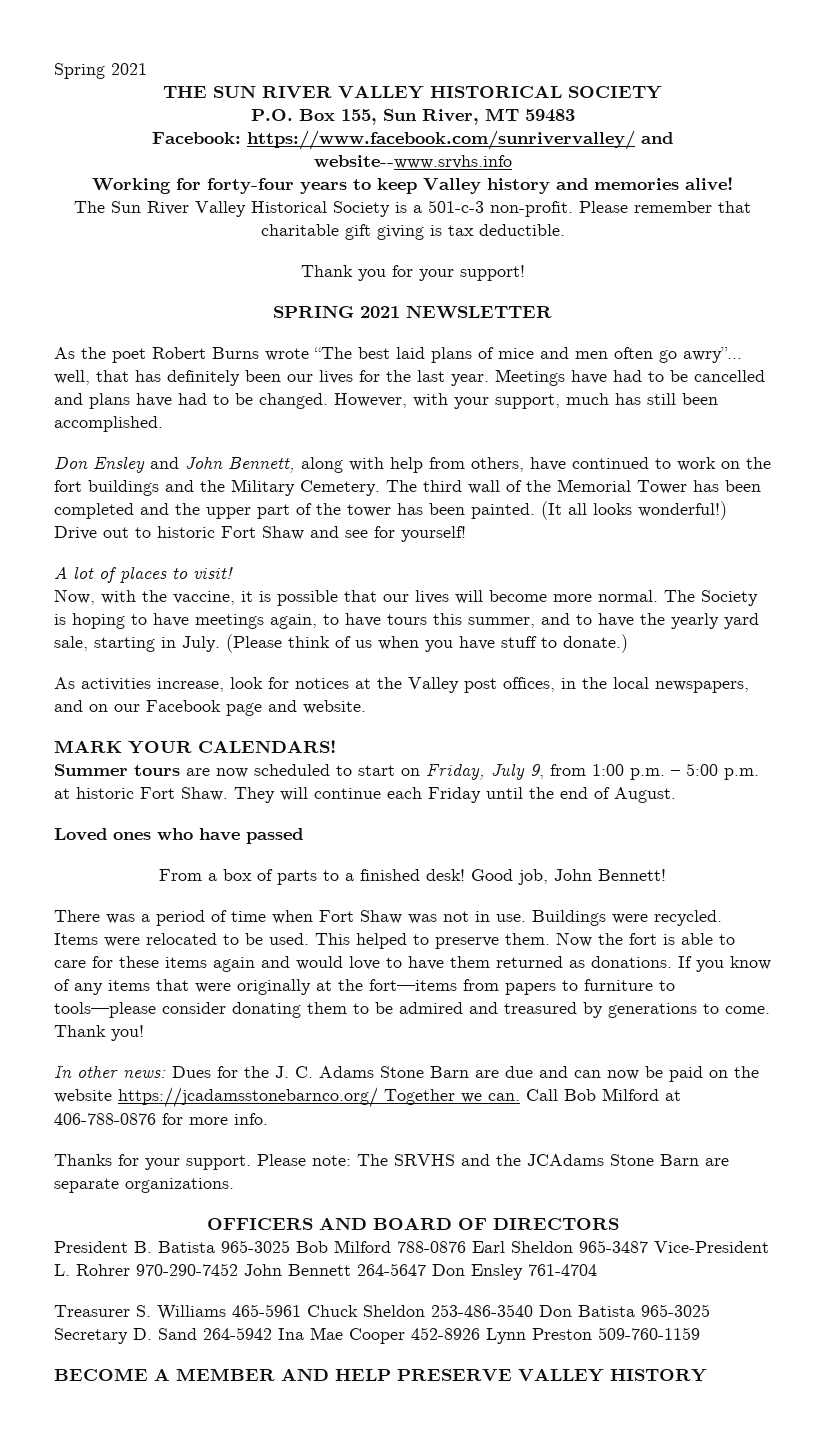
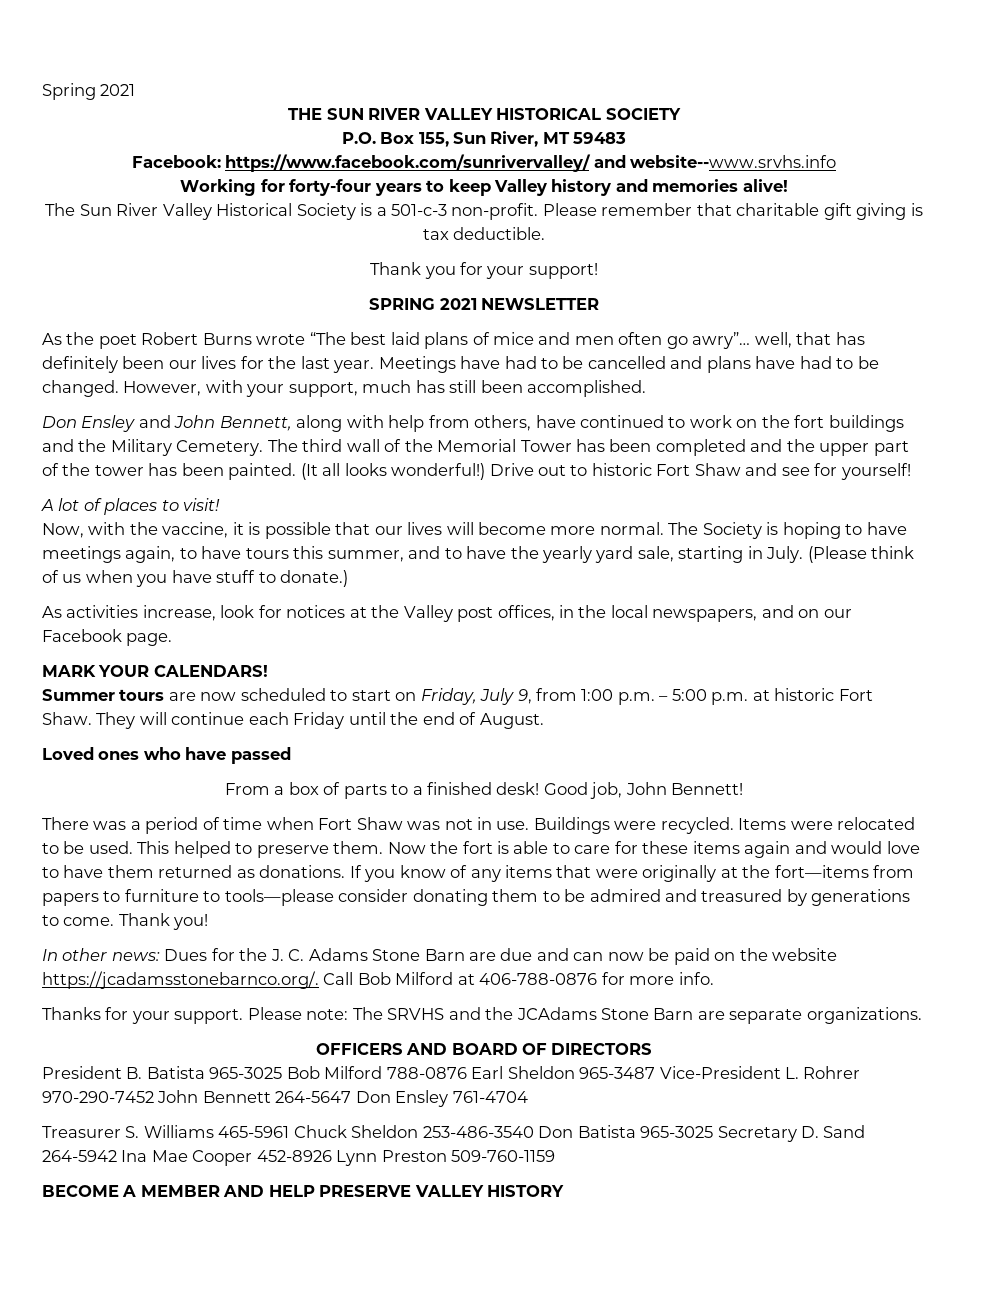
[226,700,366,716] page and website. -> [126,633,173,646] page.
[118,1087,520,1108] https://jcadamsstonebarnco.org/ Together we can. -> [42,971,319,989] https://jcadamsstonebarnco.org/.

